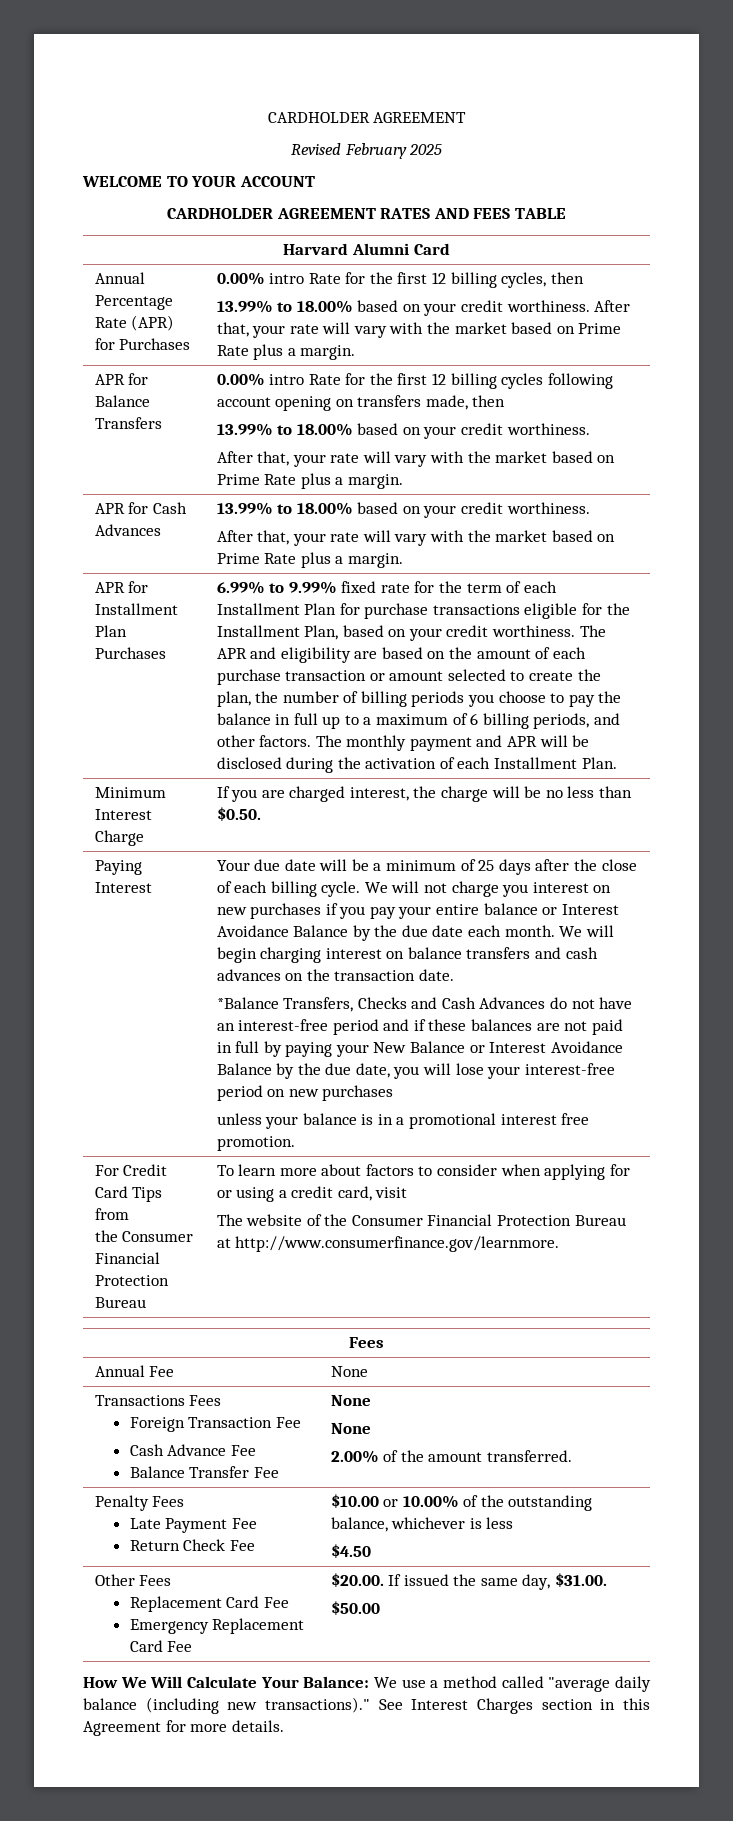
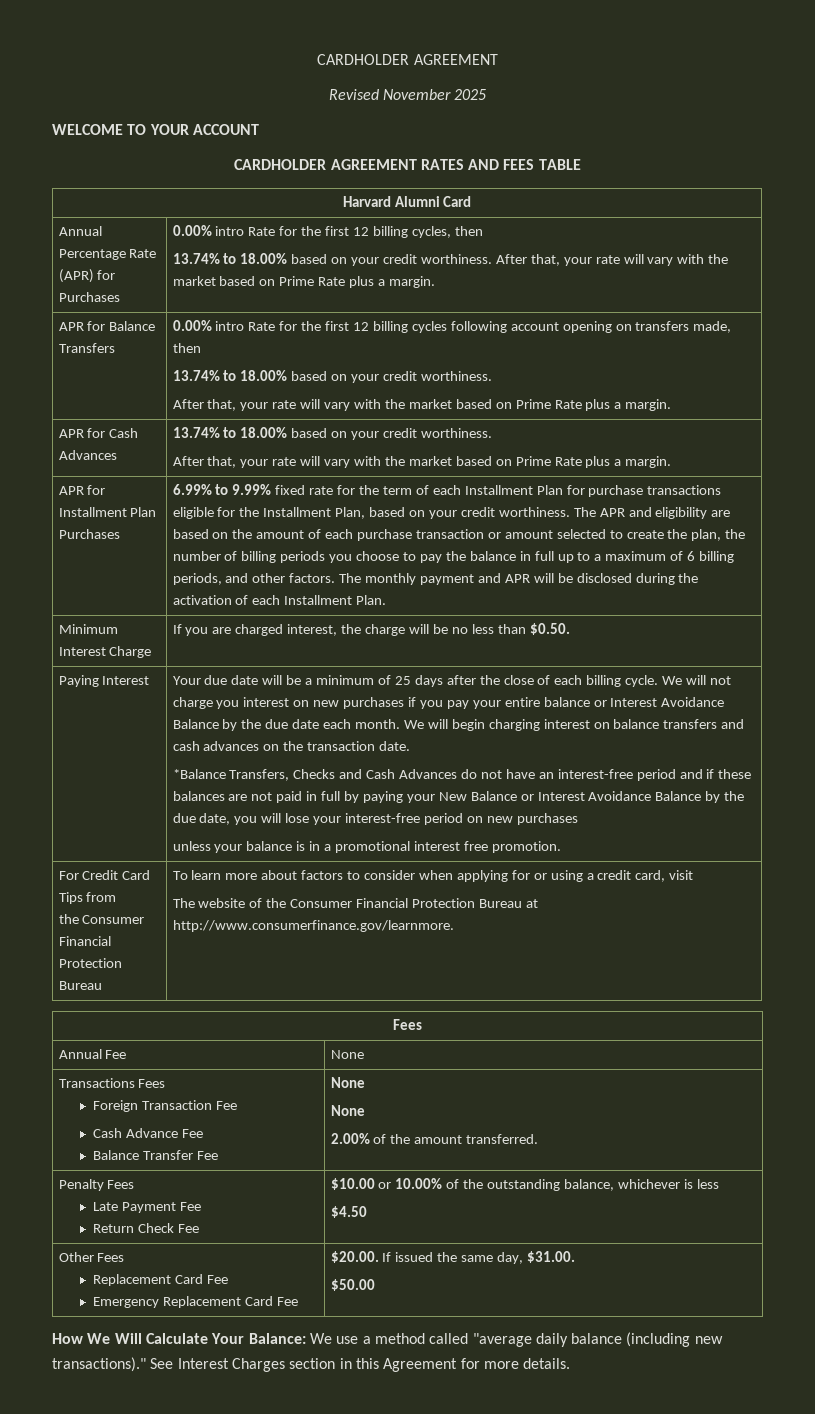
[344,143,407,159] February -> [383,89,451,100] November
[216,300,273,313] 13.99% -> [172,253,220,264] 13.74%
[216,423,273,436] 13.99% -> [172,370,220,381] 13.74%
[216,502,273,515] 13.99% -> [172,427,220,438] 13.74%

